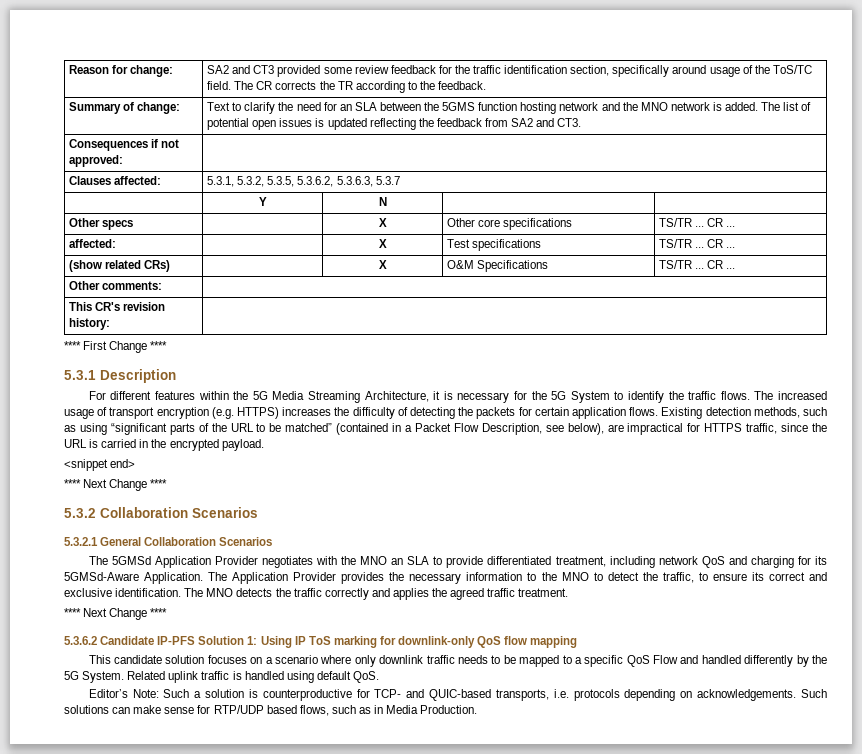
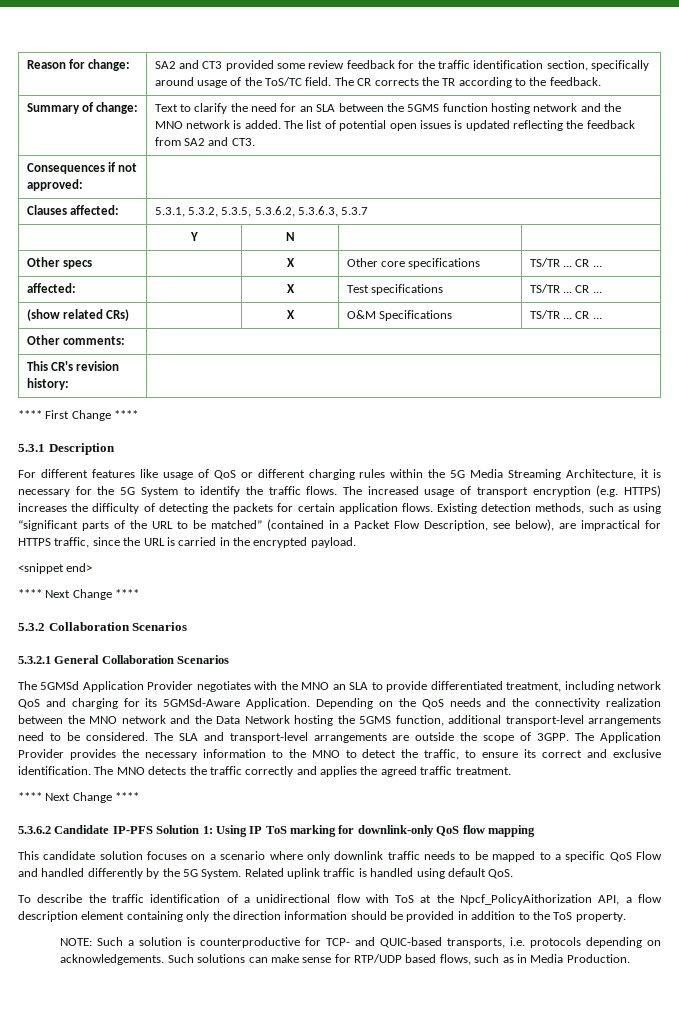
(195, 395) none -> [139,469,386,480] like usage of QoS or different charging rules
(204, 578) none -> [316,698,662,709] [18,715,661,726] [18,732,570,743] Depending on the QoS needs and the connectivity realization between the MNO network and the Data Network hosting the 5GMS function, additional transport-level arrangements need to be considered. The SLA and transport-level arrangements are outside the scope of 3GPP.
[88,689,159,698] Editor’s Note: -> [18,894,662,905] [18,911,626,922] [60,938,93,946] To describe the traffic identification of a unidirectional flow with ToS at the Npcf_PolicyAithorization API, a flow description element containing only the direction information should be provided in addition to the ToS property. // NOTE:

